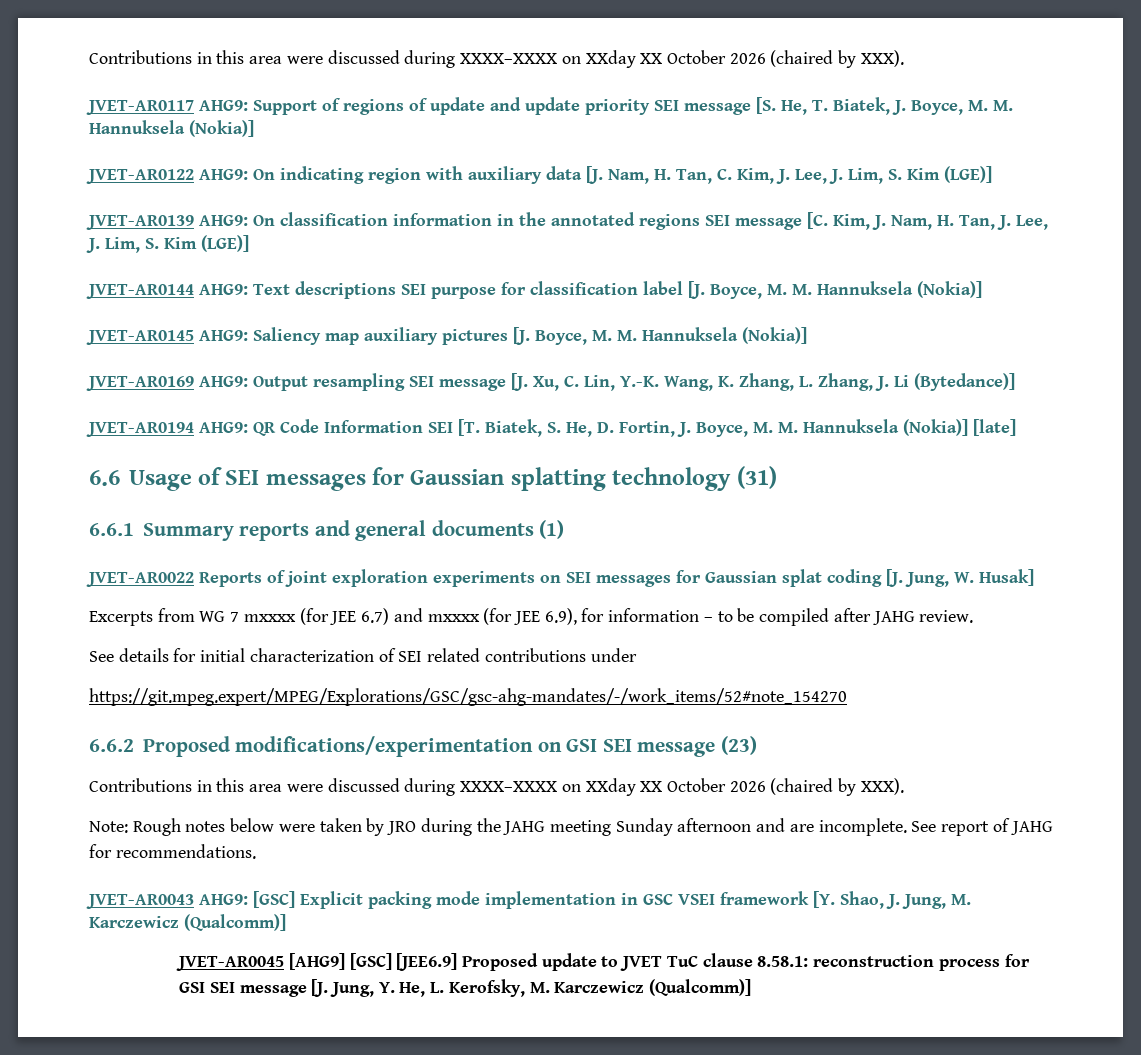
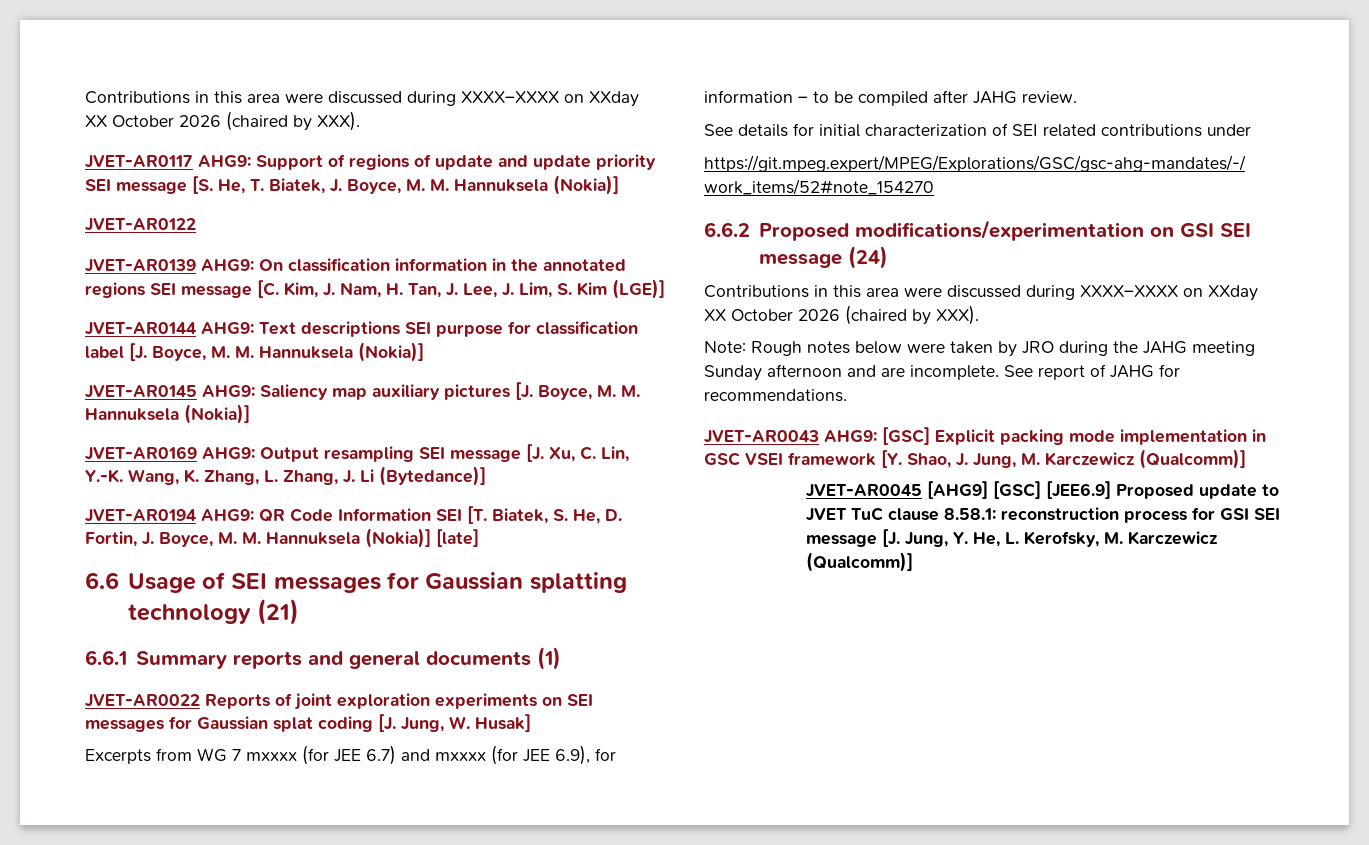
[199,166,992,184] AHG9: On indicating region with auxiliary data [J. Nam, H. Tan, C. Kim, J. Lee, J. Lim, S. Kim (LGE)] -> (196, 224) none
[736,466,777,489] (31) -> [257,599,300,625] (21)
[720,736,757,755] (23) -> [847,246,888,269] (24)

